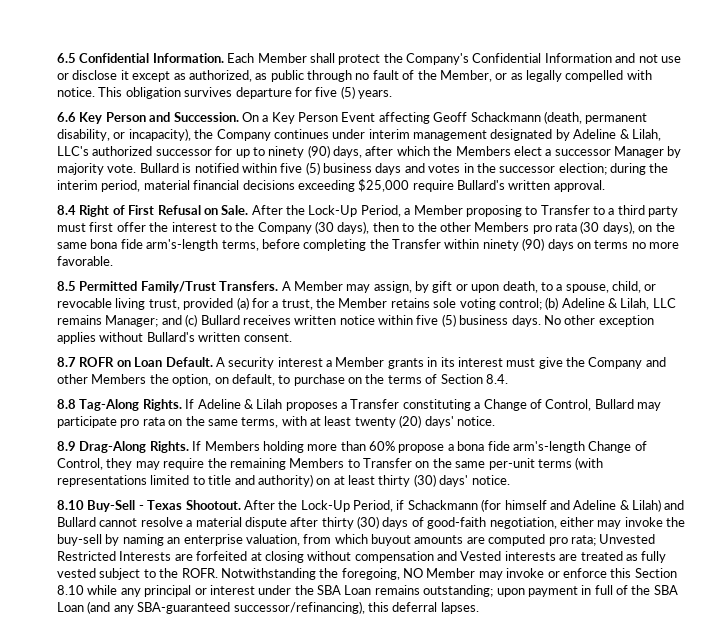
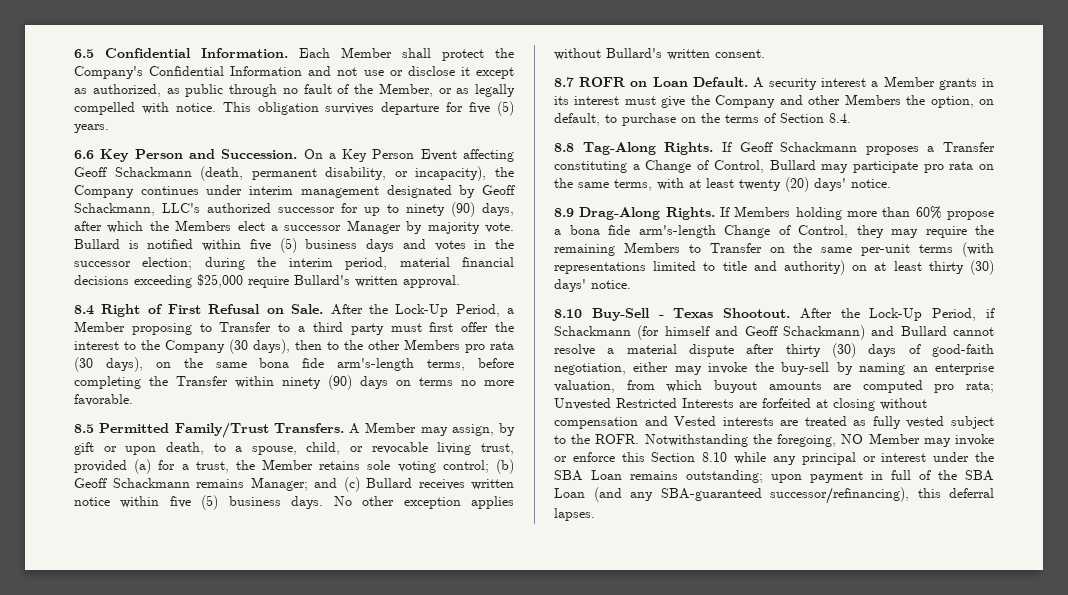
[573,129,661,141] Adeline & Lilah, -> [482,185,515,195] [74,203,155,216] Geoff Schackmann,
[561,298,676,310] Adeline & Lilah, LLC -> [74,478,190,488] Geoff Schackmann
[197,399,283,409] Adeline & Lilah -> [739,142,858,152] Geoff Schackmann
[573,499,661,512] Adeline & Lilah) -> [744,325,865,340] Geoff Schackmann)

